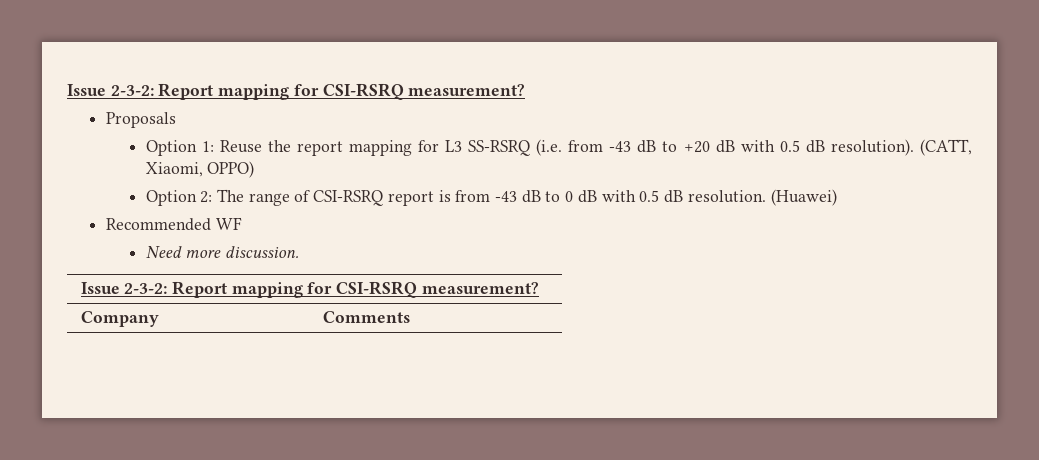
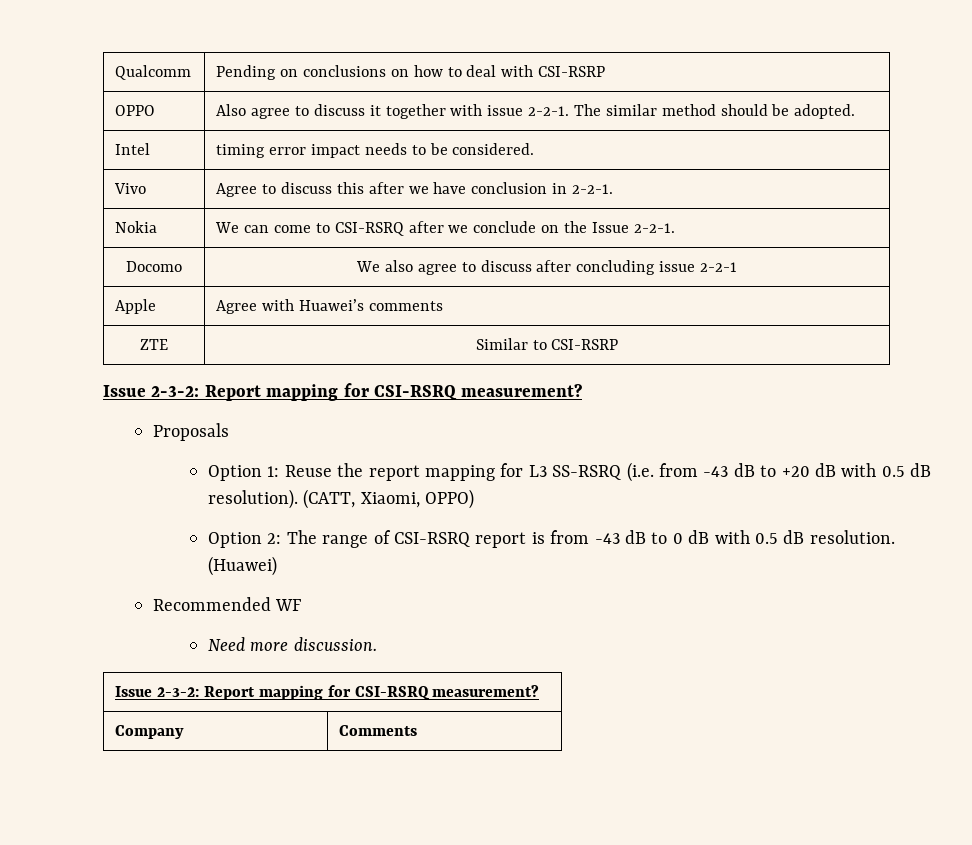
(67, 90) none -> [115,65,192,80] [216,65,606,80] [115,105,156,116] [216,104,856,119] [115,143,151,155] [216,143,535,158] [114,183,147,194] [216,182,613,197] [115,221,158,233] [215,221,675,236] [126,261,182,272] [356,260,737,275] [115,299,157,314] [216,299,443,314] [140,339,168,350] [475,338,619,350] Qualcomm | Pending on conclusions on how to deal with CSI-RSRP // OPPO | Also agree to discuss it together with issue 2-2-1. The similar method should be adopted. // Intel | timing error impact needs to be considered. // Vivo | Agree to discuss this after we have conclusion in 2-2-1. // Nokia | We can come to CSI-RSRQ after we conclude on the Issue 2-2-1. // Docomo | We also agree to discuss after concluding issue 2-2-1 // Apple | Agree with Huawei’s comments // ZTE | Similar to CSI-RSRP //

